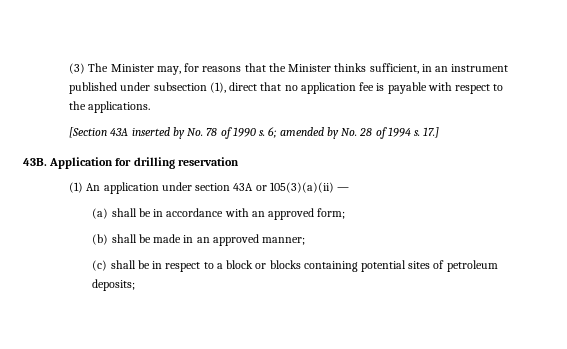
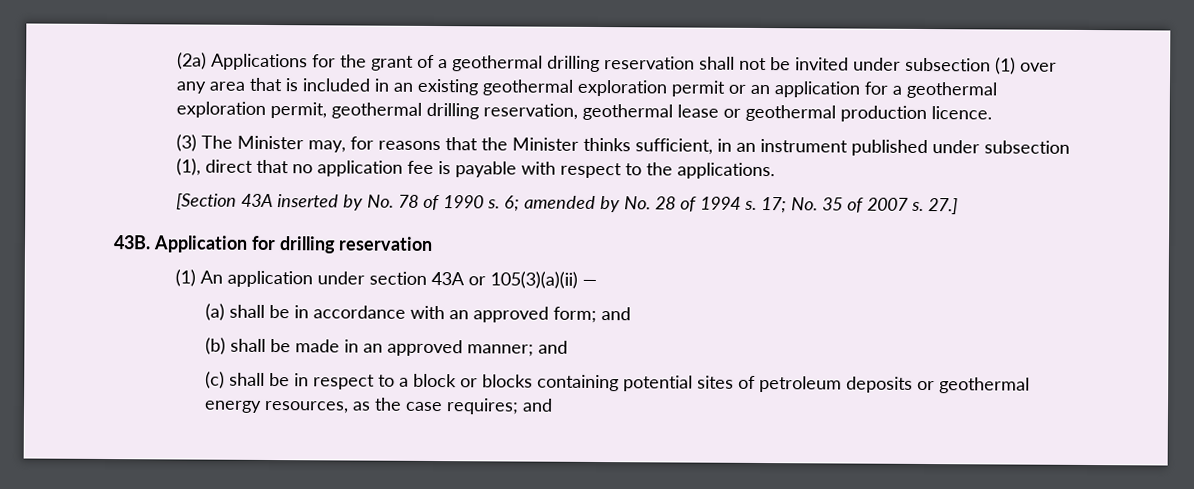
(69, 68) none -> [176,52,1057,75] [175,77,997,99] [175,101,992,123] (2a) Applications for the grant of a geothermal drilling reservation shall not be invited under subsection (1) over any area that is included in an existing geothermal exploration permit or an application for a geothermal exploration permit, geothermal drilling reservation, geothermal lease or geothermal production licence. //
[423,127,440,138] 17.] -> [760,196,958,215] 17; No. 35 of 2007 s. 27.]
(346, 213) none -> [601,307,632,321] and
(306, 241) none -> [538,340,569,354] and
[92,279,136,291] deposits; -> [846,376,1031,394] [204,397,554,415] deposits or geothermal energy resources, as the case requires; and

